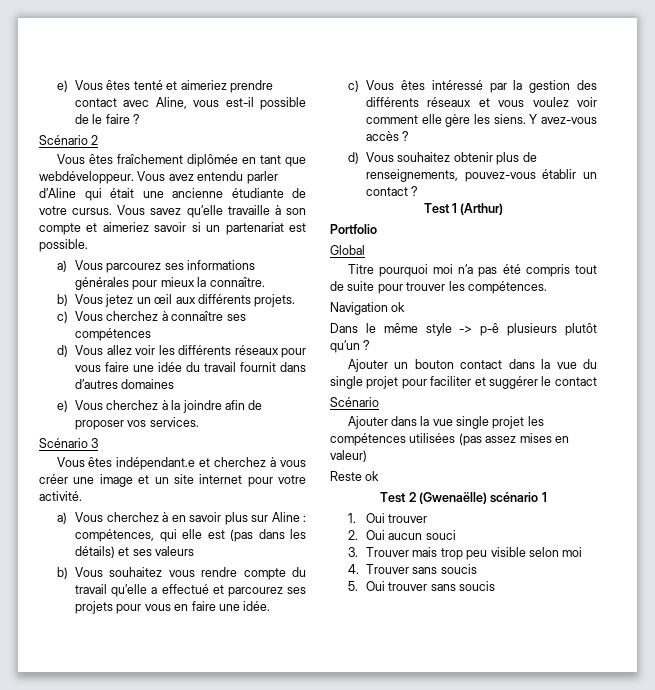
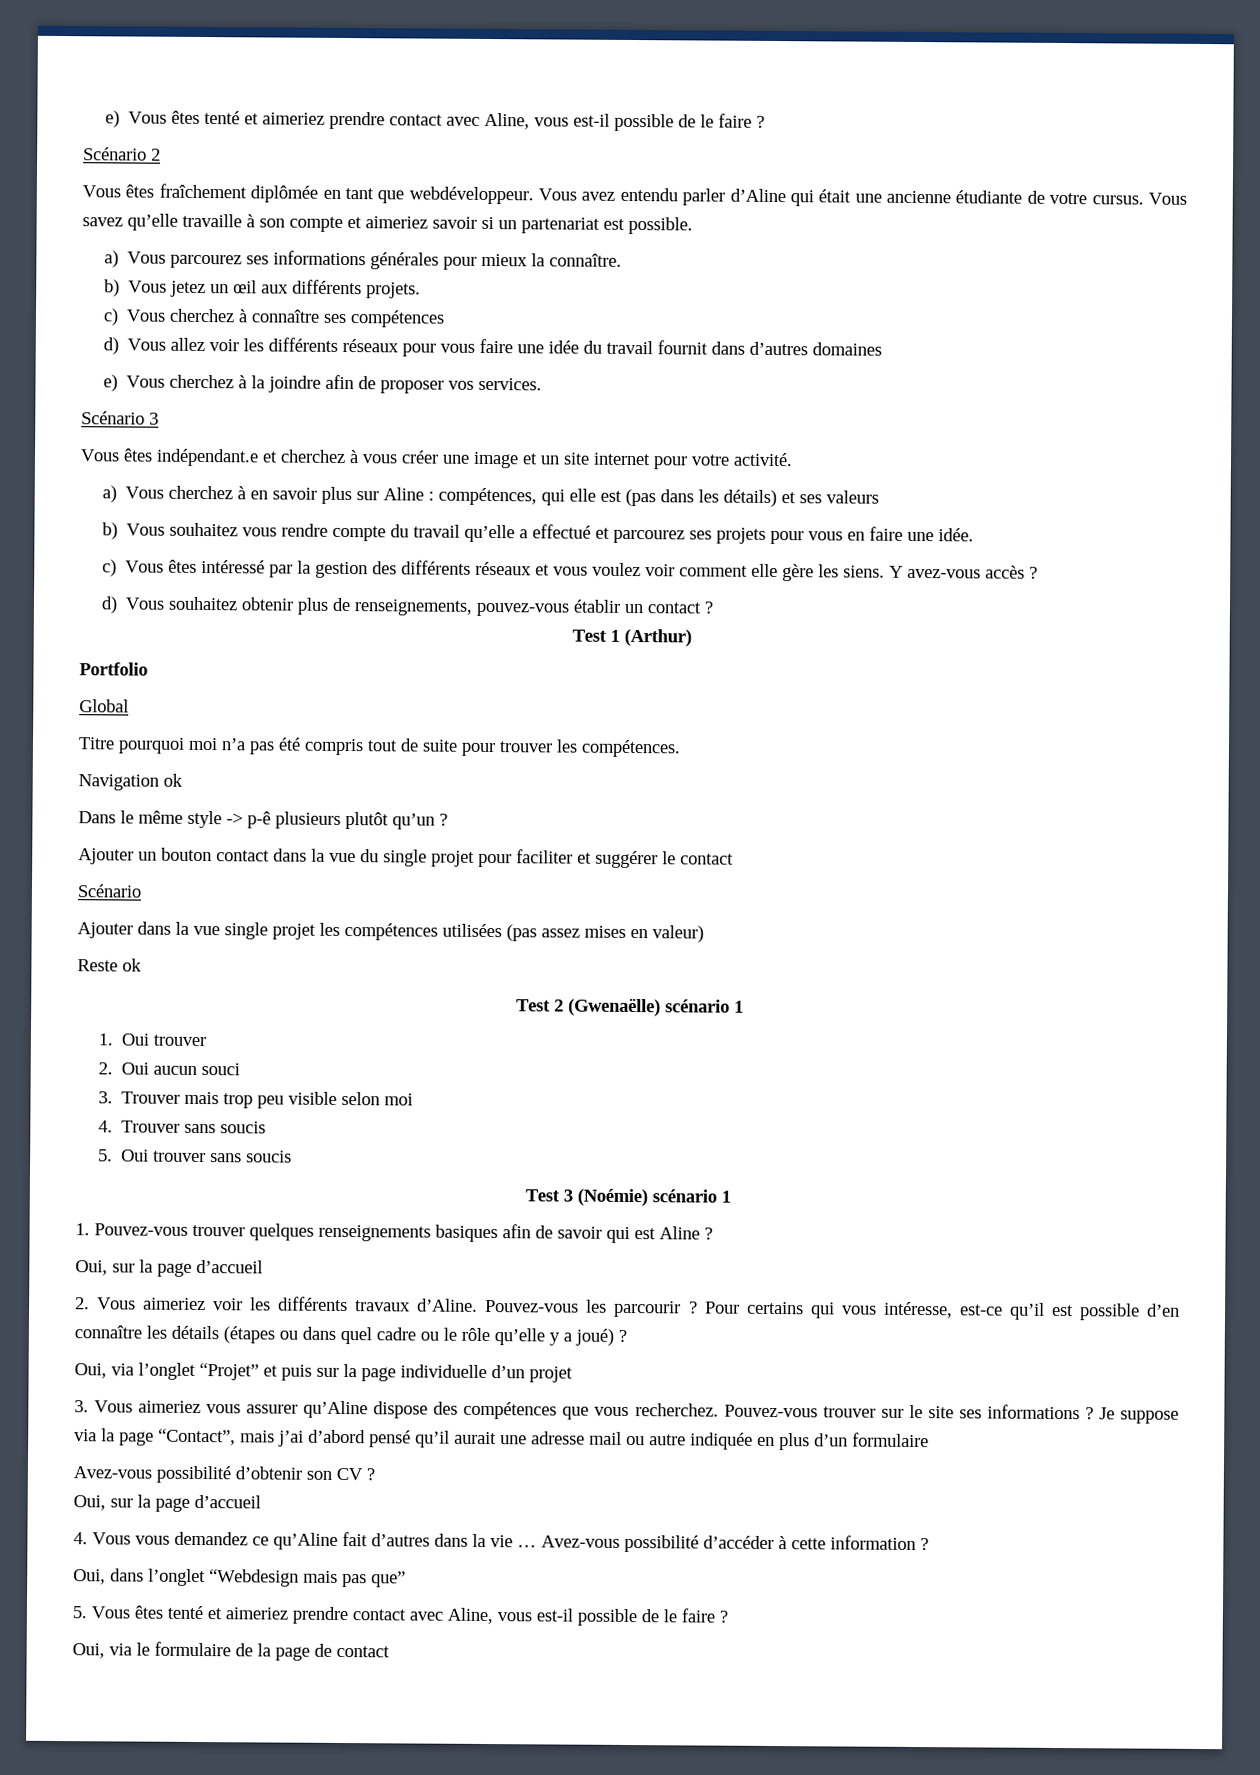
(496, 586) none -> [524,1188,731,1207] [75,1223,713,1244] [75,1259,263,1277] [75,1296,1180,1321] [74,1325,627,1346] [74,1362,573,1383] [74,1400,1179,1424] [74,1428,929,1451] [73,1465,375,1484] [73,1494,261,1512] [73,1531,929,1553] [73,1568,406,1588] [72,1605,728,1627] [72,1641,390,1661] // Test 3 (Noémie) scénario 1 // 1. Pouvez-vous trouver quelques renseignements basiques afin de savoir qui est Aline ? // Oui, sur la page d’accueil // 2. Vous aimeriez voir les différents travaux d’Aline. Pouvez-vous les parcourir ? Pour certains qui vous intéresse, est-ce qu’il est possible d’en connaître les détails (étapes ou dans quel cadre ou le rôle qu’elle y a joué) ? // Oui, via l’onglet “Projet” et puis sur la page individuelle d’un projet // 3. Vous aimeriez vous assurer qu’Aline dispose des compétences que vous recherchez. Pouvez-vous trouver sur le site ses informations ? Je suppose via la page “Contact”, mais j’ai d’abord pensé qu’il aurait une adresse mail ou autre indiquée en plus d’un formulaire // Avez-vous possibilité d’obtenir son CV ? // Oui, sur la page d’accueil // 4. Vous vous demandez ce qu’Aline fait d’autres dans la vie … Avez-vous possibilité d’accéder à cette information ? // Oui, dans l’onglet “Webdesign mais pas que” // 5. Vous êtes tenté et aimeriez prendre contact avec Aline, vous est-il possible de le faire ? // Oui, via le formulaire de la page de contact

